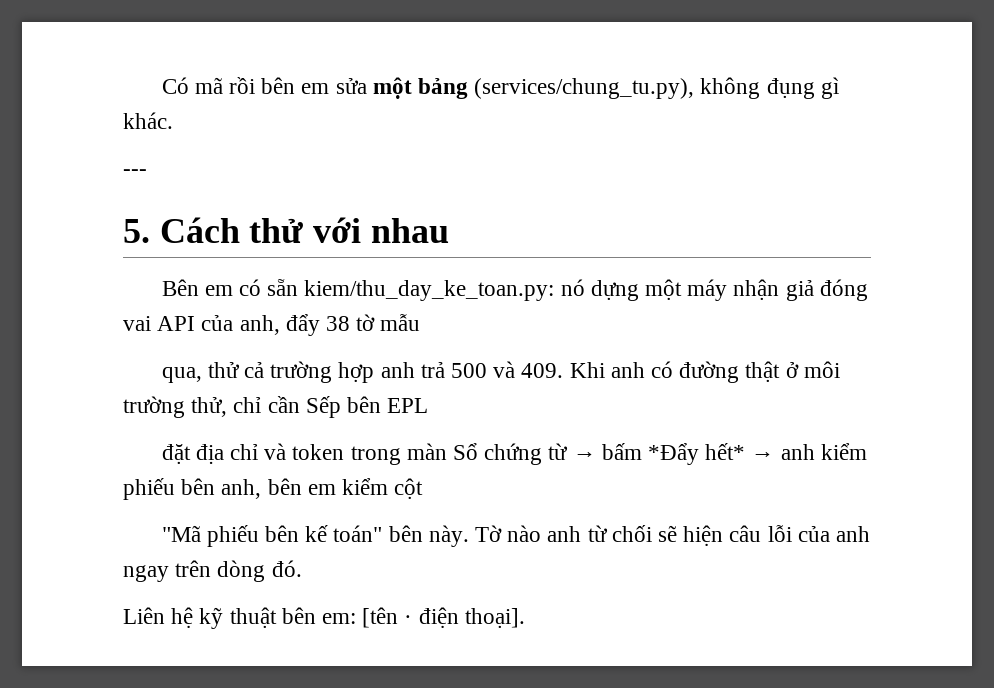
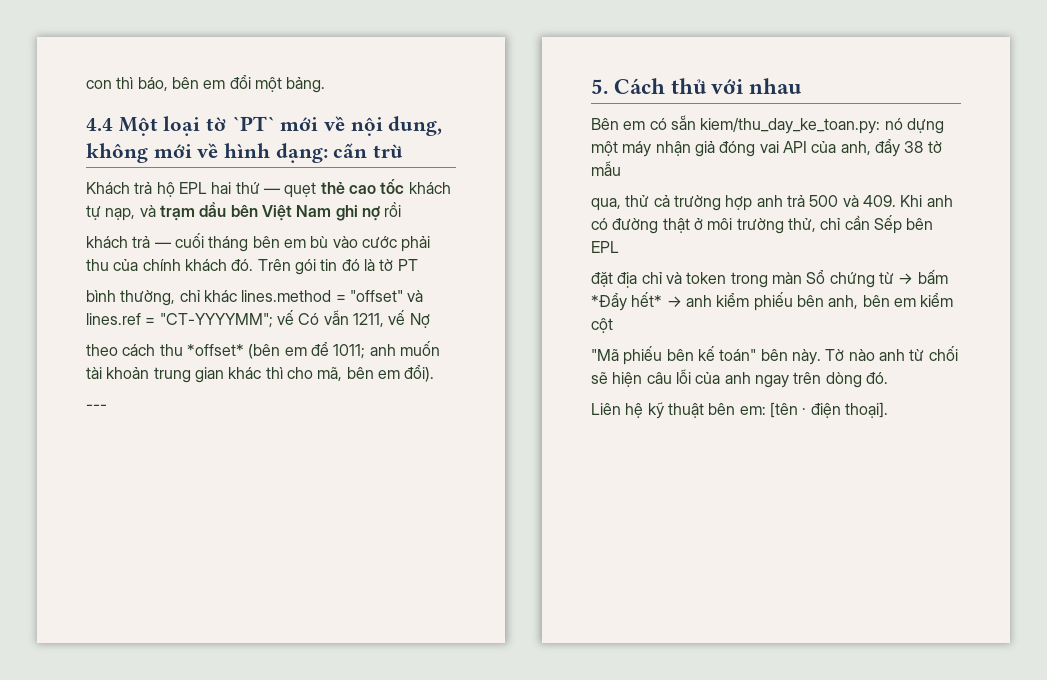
[161,77,839,99] [123,112,173,129] Có mã rồi bên em sửa một bảng (services/chung_tu.py), không đụng gì khác. -> [86,75,326,93] [86,116,443,136] [86,143,404,163] [86,179,451,198] [86,202,402,221] [86,233,431,252] [86,259,418,275] [86,290,424,306] [86,310,430,328] [86,341,440,359] [86,365,435,383] con thì báo, bên em đổi một bảng. // 4.4 Một loại tờ `PT` mới về nội dung, không mới về hình dạng: cấn trừ // Khách trả hộ EPL hai thứ — quẹt thẻ cao tốc khách tự nạp, và trạm dầu bên Việt Nam ghi nợ rồi // khách trả — cuối tháng bên em bù vào cước phải thu của chính khách đó. Trên gói tin đó là tờ PT // bình thường, chỉ khác lines.method = "offset" và lines.ref = "CT-YYYYMM"; vế Có vẫn 1211, vế Nợ // theo cách thu *offset* (bên em để 1011; anh muốn tài khoản trung gian khác thì cho mã, bên em đổi).

